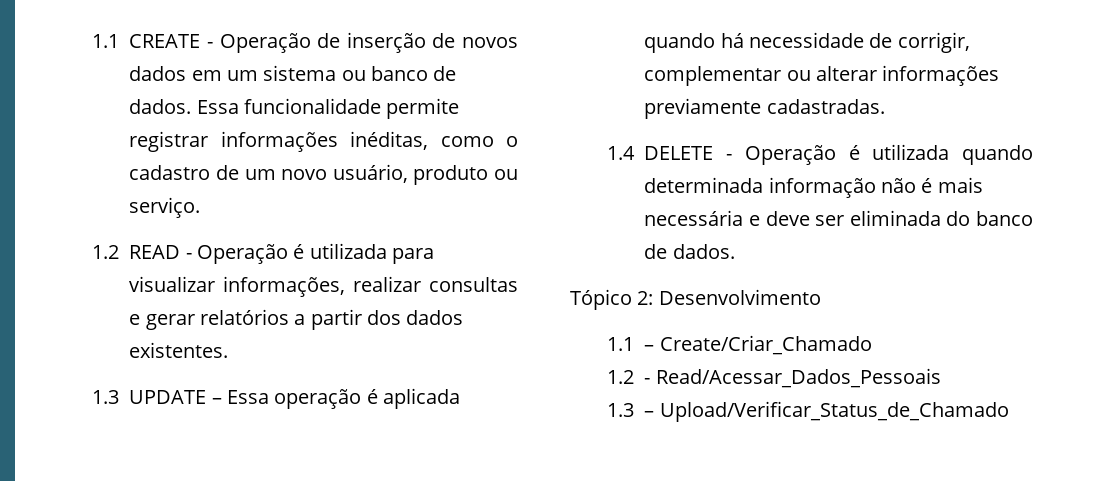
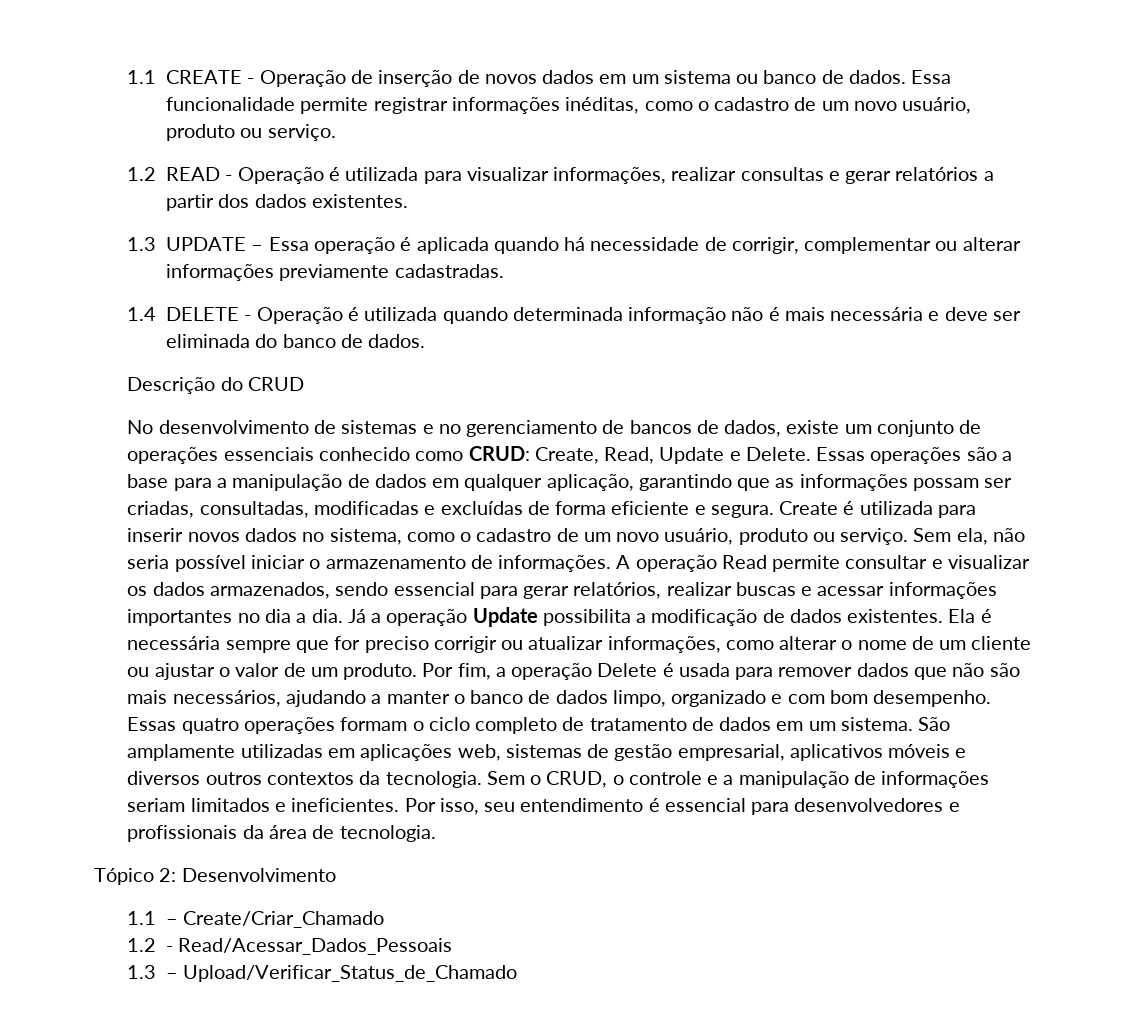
(735, 251) none -> [127,377,304,394] [127,420,982,437] [127,446,1012,464] [127,474,1013,491] [127,501,976,518] [127,528,1025,545] [127,555,1030,572] [127,582,997,599] [127,607,992,627] [127,636,1032,653] [127,663,1020,680] [127,690,992,707] [127,717,951,734] [127,744,967,761] [127,771,990,788] [127,798,960,815] [127,825,436,842] // Descrição do CRUD // No desenvolvimento de sistemas e no gerenciamento de bancos de dados, existe um conjunto de operações essenciais conhecido como CRUD: Create, Read, Update e Delete. Essas operações são a base para a manipulação de dados em qualquer aplicação, garantindo que as informações possam ser criadas, consultadas, modificadas e excluídas de forma eficiente e segura. Create é utilizada para inserir novos dados no sistema, como o cadastro de um novo usuário, produto ou serviço. Sem ela, não seria possível iniciar o armazenamento de informações. A operação Read permite consultar e visualizar os dados armazenados, sendo essencial para gerar relatórios, realizar buscas e acessar informações importantes no dia a dia. Já a operação Update possibilita a modificação de dados existentes. Ela é necessária sempre que for preciso corrigir ou atualizar informações, como alterar o nome de um cliente ou ajustar o valor de um produto. Por fim, a operação Delete é usada para remover dados que não são mais necessários, ajudando a manter o banco de dados limpo, organizado e com bom desempenho. Essas quatro operações formam o ciclo completo de tratamento de dados em um sistema. São amplamente utilizadas em aplicações web, sistemas de gestão empresarial, aplicativos móveis e diversos outros contextos da tecnologia. Sem o CRUD, o controle e a manipulação de informações seriam limitados e ineficientes. Por isso, seu entendimento é essencial para desenvolvedores e profissionais da área de tecnologia.

